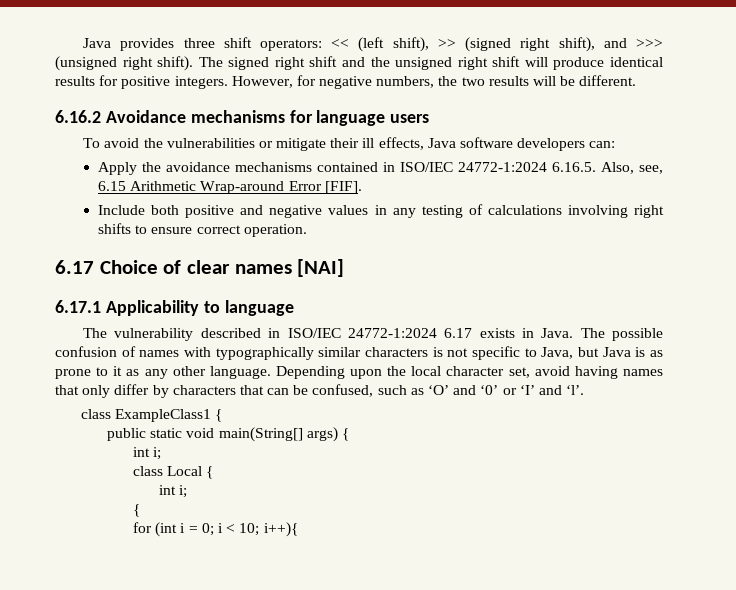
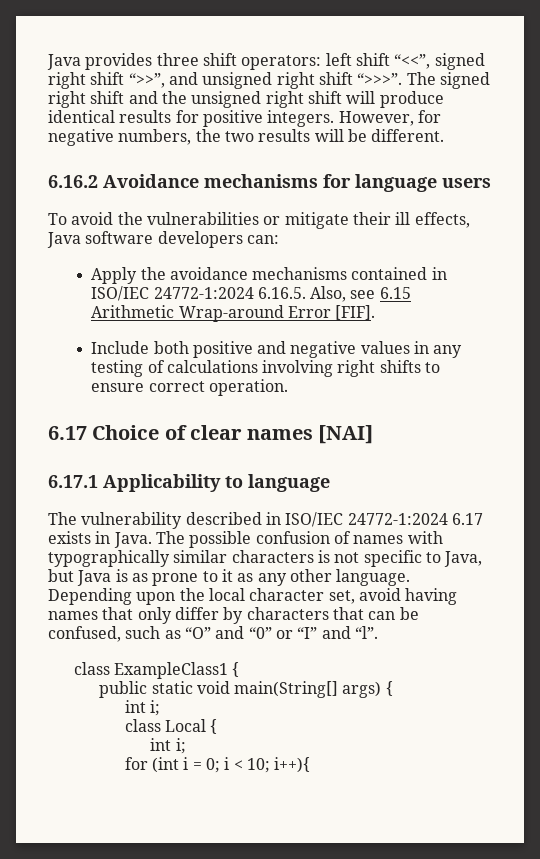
[331,37,663,52] [55,56,194,71] << (left shift), >> (signed right shift), and >>> (unsigned right shift). -> [325,53,485,70] [48,72,403,89] left shift “<<”, signed right shift “>>”, and unsigned right shift “>>>”.
[639,165,664,174] see, -> [350,290,376,299] see
[428,385,585,395] ‘O’ and ‘0’ or ‘I’ and ‘l’. -> [184,626,378,639] “O” and “0” or “I” and “l”.
[133,504,141,517] // { -> (186, 746) none

